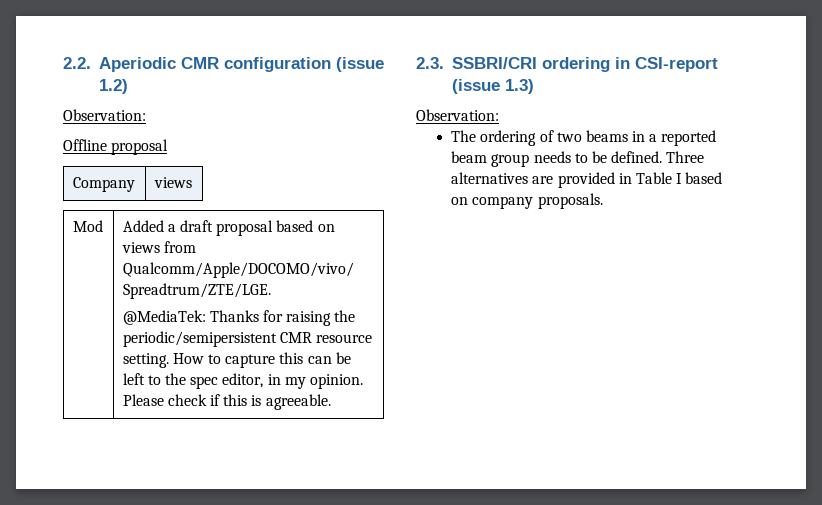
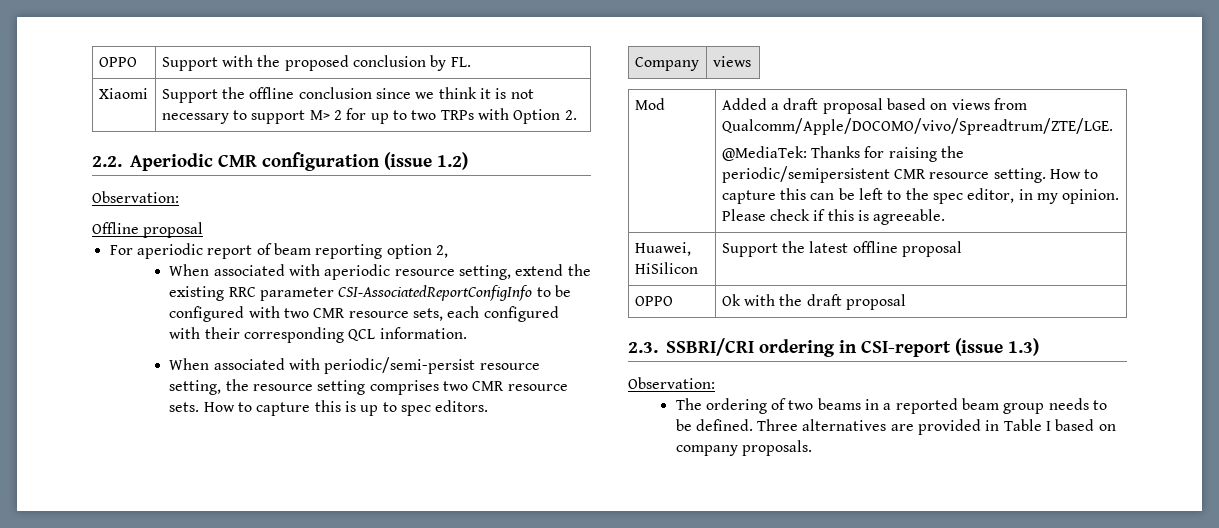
(63, 63) none -> [98,57,137,67] [161,55,471,71] [98,88,148,99] [161,87,534,103] [161,108,577,124] OPPO | Support with the proposed conclusion by FL. // Xiaomi | Support the offline conclusion since we think it is not necessary to support M> 2 for up to two TRPs with Option 2. //
(169, 147) none -> [109,243,448,259] [169,264,591,280] [169,285,572,301] [169,306,559,322] [169,327,467,343] [169,357,540,374] [169,379,568,395] [169,400,489,416] // For aperiodic report of beam reporting option 2, // When associated with aperiodic resource setting, extend the existing RRC parameter CSI-AssociatedReportConfigInfo to be configured with two CMR resource sets, each configured with their corresponding QCL information. // When associated with periodic/semi-persist resource setting, the resource setting comprises two CMR resource sets. How to capture this is up to spec editors.
(331, 402) none -> [634,242,691,256] [634,262,698,274] [721,241,963,257] [634,296,673,306] [721,294,907,310] // Huawei, HiSilicon | Support the latest offline proposal // OPPO | Ok with the draft proposal

